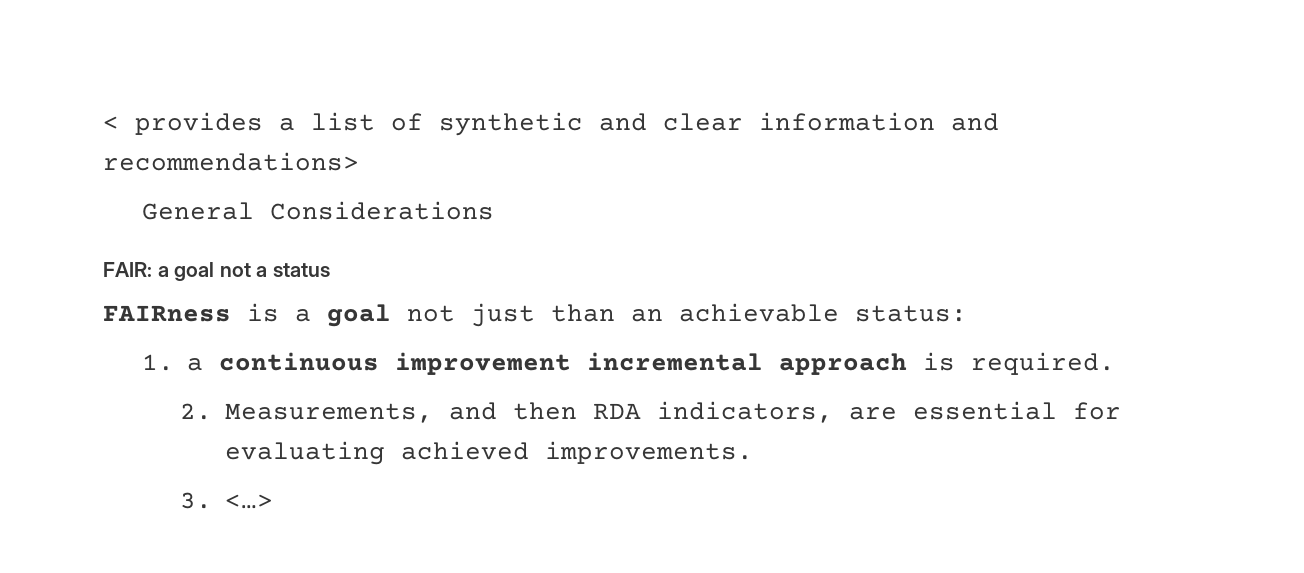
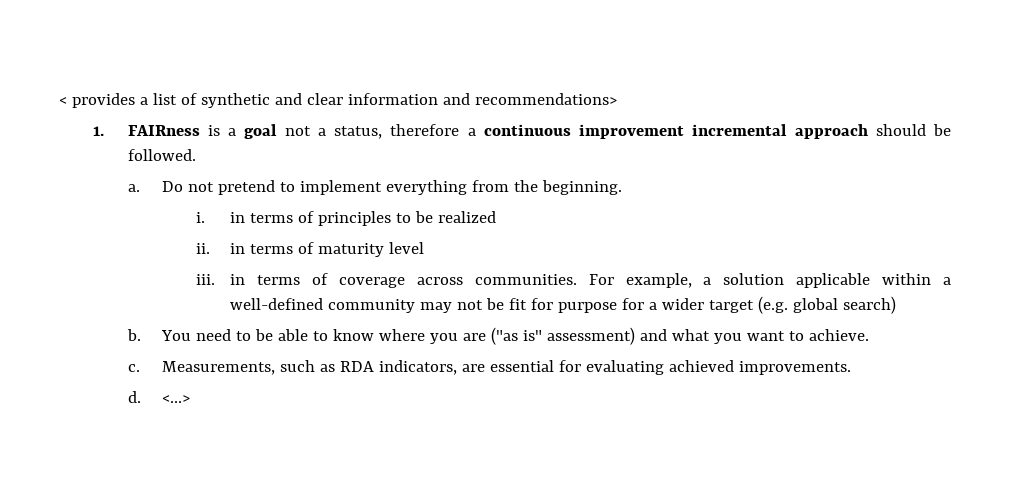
[141,201,494,220] [103,262,330,281] General Considerations // FAIR: a goal not a status // -> [93,126,105,136] 1.
[471,303,967,327] [141,354,174,371] just than an achievable status: // 1. -> [317,124,460,139] a status, therefore
[922,352,1115,375] [180,402,578,423] is required. // 2. Measurements, and then -> [875,124,951,136] [127,149,196,161] [127,180,622,195] [196,211,497,226] [196,242,425,257] [196,273,951,288] [230,296,897,314] [126,327,869,345] [127,360,335,375] should be followed. // a. Do not pretend to implement everything from the beginning. // i. in terms of principles to be realized // ii. in terms of maturity level // iii. in terms of coverage across communities. For example, a solution applicable within a well-defined community may not be fit for purpose for a wider target (e.g. global search) // b. You need to be able to know where you are ("as is" assessment) and what you want to achieve. // c. Measurements, such as
[180,492,213,509] 3. -> [127,391,141,403] d.

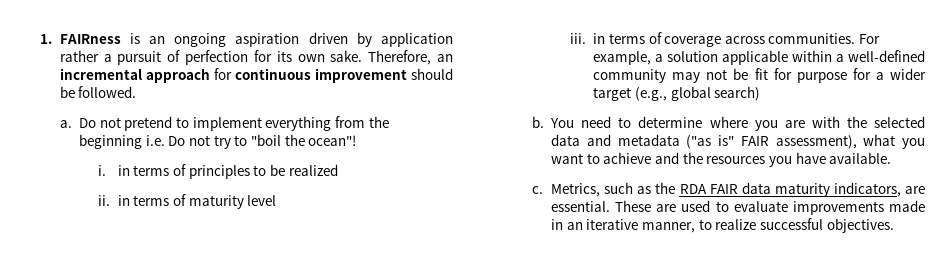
[59,93,617,108] [93,124,868,139] < provides a list of synthetic and clear information and recommendations> // 1. FAIRness is a goal not a status, therefore a continuous improvement incremental approach -> [40,32,453,47] [59,50,454,65] [59,68,407,83] 1. FAIRness is an ongoing aspiration driven by application rather a pursuit of perfection for its own sake. Therefore, an incremental approach for continuous improvement
[541,180,622,195] beginning. -> [79,134,357,149] beginning i.e. Do not try to "boil the ocean"!
[758,296,789,314] (e.g. -> [634,87,667,101] (e.g.,
[254,327,869,345] be able to know where you are ("as is" assessment) and what you want to achieve. -> [638,116,925,131] [551,134,925,149] [551,152,892,167] determine where you are with the selected data and metadata ("as is" FAIR assessment), what you want to achieve and the resources you have available.
[161,361,275,375] Measurements, -> [551,183,601,197] Metrics,
[339,360,851,375] [127,391,190,403] RDA indicators, are essential for evaluating achieved improvements. // d. <…> -> [655,182,925,197] [551,200,925,215] [551,218,894,233] the RDA FAIR data maturity indicators, are essential. These are used to evaluate improvements made in an iterative manner, to realize successful objectives.

